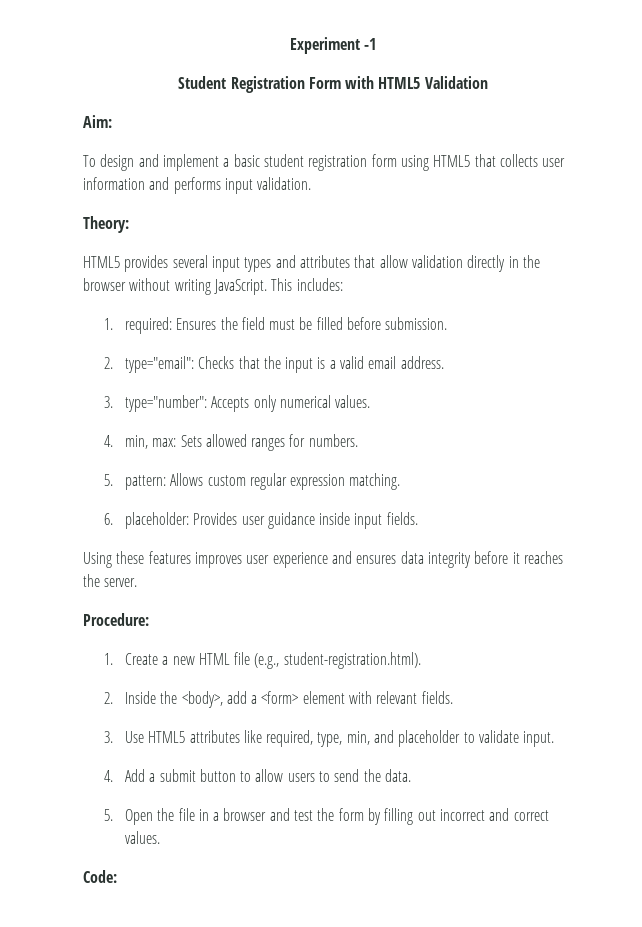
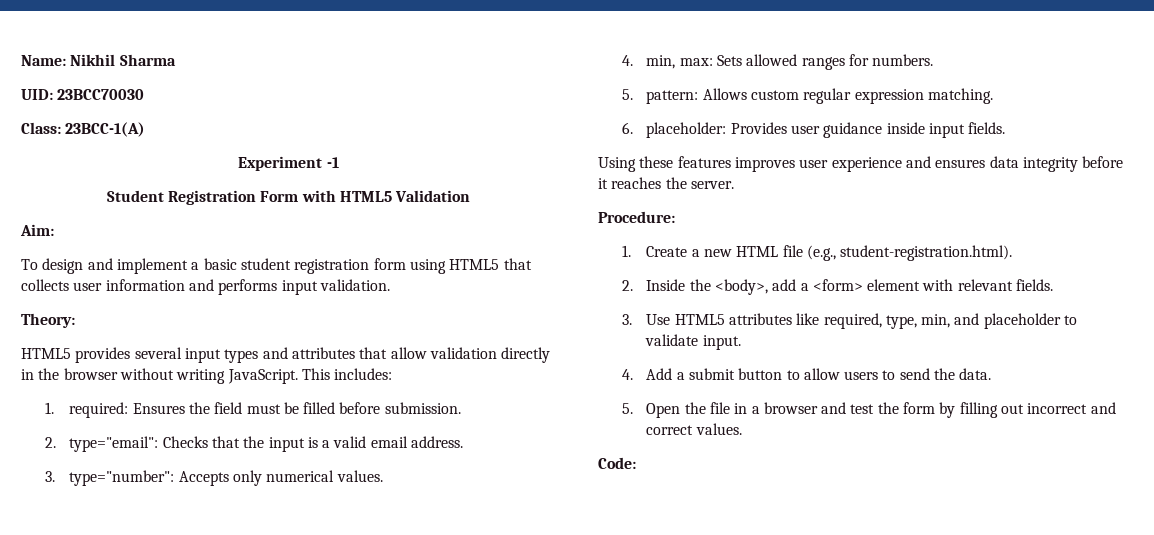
(289, 45) none -> [21,54,176,66] [21,89,145,100] [21,122,146,137] Name: Nikhil Sharma // UID: 23BCC70030 // Class: 23BCC-1(A) //

